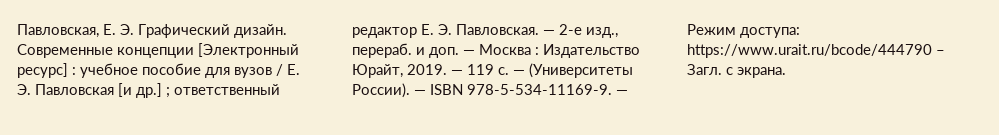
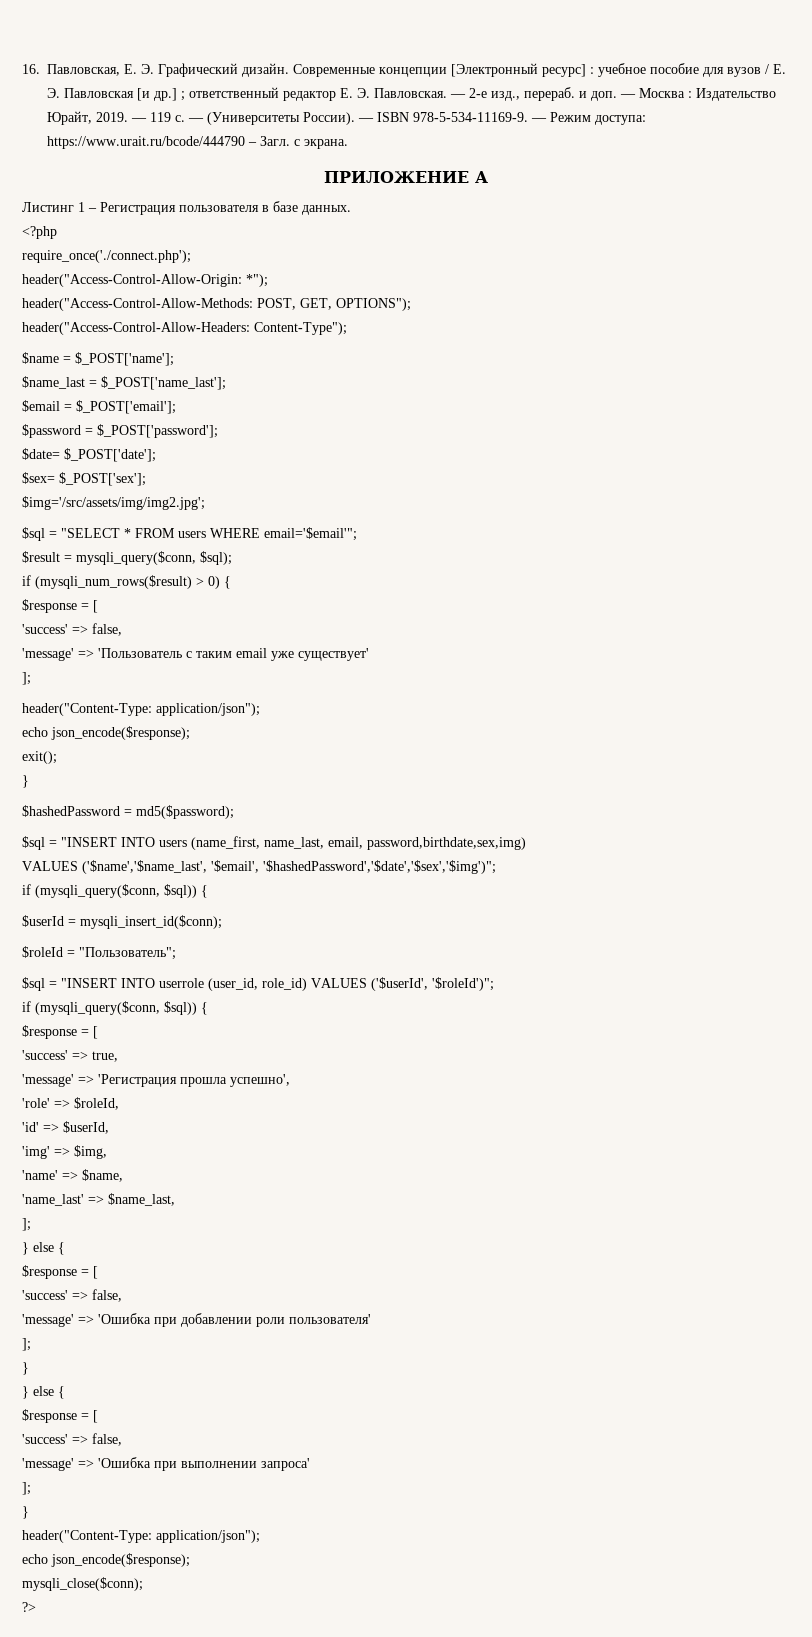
(17, 31) none -> [22,64,40,74] 16.
(786, 72) none -> [324,171,488,183] [22,201,351,215] [22,226,57,239] [22,250,191,263] [22,274,268,287] [22,298,411,311] [22,322,347,335] [22,352,174,366] [22,376,226,390] [22,400,176,414] [22,424,218,438] [22,448,156,462] [22,472,146,486] [22,496,205,510] [22,527,357,541] [22,551,232,565] [22,575,231,589] [22,599,98,613] [22,623,122,636] [22,648,369,661] [22,672,31,685] [22,703,260,716] [22,726,190,740] [22,751,57,764] [22,775,29,788] [22,805,234,819] [22,836,526,850] [22,860,496,874] [22,884,208,898] [22,915,222,929] [22,946,176,960] [22,977,494,991] [22,1001,208,1015] [22,1025,98,1039] [22,1050,118,1062] [22,1074,290,1087] [22,1097,119,1110] [22,1121,109,1134] [22,1145,107,1159] [22,1169,123,1182] [22,1193,175,1206] [22,1218,31,1231] [22,1242,65,1255] [22,1265,98,1279] [22,1289,122,1302] [22,1313,371,1327] [22,1338,31,1351] [22,1362,29,1375] [22,1386,65,1399] [22,1409,98,1423] [22,1433,122,1446] [22,1457,310,1471] [22,1482,31,1495] [22,1506,29,1519] [22,1530,260,1543] [22,1553,190,1567] [22,1577,143,1591] [22,1602,36,1612] // ПРИЛОЖЕНИЕ А // Листинг 1 – Регистрация пользователя в базе данных. // <?php // require_once('./connect.php'); // header("Access-Control-Allow-Origin: *"); // header("Access-Control-Allow-Methods: POST, GET, OPTIONS"); // header("Access-Control-Allow-Headers: Content-Type"); // $name = $_POST['name']; // $name_last = $_POST['name_last']; // $email = $_POST['email']; // $password = $_POST['password']; // $date= $_POST['date']; // $sex= $_POST['sex']; // $img='/src/assets/img/img2.jpg'; // $sql = "SELECT * FROM users WHERE email='$email'"; // $result = mysqli_query($conn, $sql); // if (mysqli_num_rows($result) > 0) { // $response = [ // 'success' => false, // 'message' => 'Пользователь с таким email уже существует' // ]; // header("Content-Type: application/json"); // echo json_encode($response); // exit(); // } // $hashedPassword = md5($password); // $sql = "INSERT INTO users (name_first, name_last, email, password,birthdate,sex,img) // VALUES ('$name','$name_last', '$email', '$hashedPassword','$date','$sex','$img')"; // if (mysqli_query($conn, $sql)) { // $userId = mysqli_insert_id($conn); // $roleId = "Пользователь"; // $sql = "INSERT INTO userrole (user_id, role_id) VALUES ('$userId', '$roleId')"; // if (mysqli_query($conn, $sql)) { // $response = [ // 'success' => true, // 'message' => 'Регистрация прошла успешно', // 'role' => $roleId, // 'id' => $userId, // 'img' => $img, // 'name' => $name, // 'name_last' => $name_last, // ]; // } else { // $response = [ // 'success' => false, // 'message' => 'Ошибка при добавлении роли пользователя' // ]; // } // } else { // $response = [ // 'success' => false, // 'message' => 'Ошибка при выполнении запроса' // ]; // } // header("Content-Type: application/json"); // echo json_encode($response); // mysqli_close($conn); // ?>

